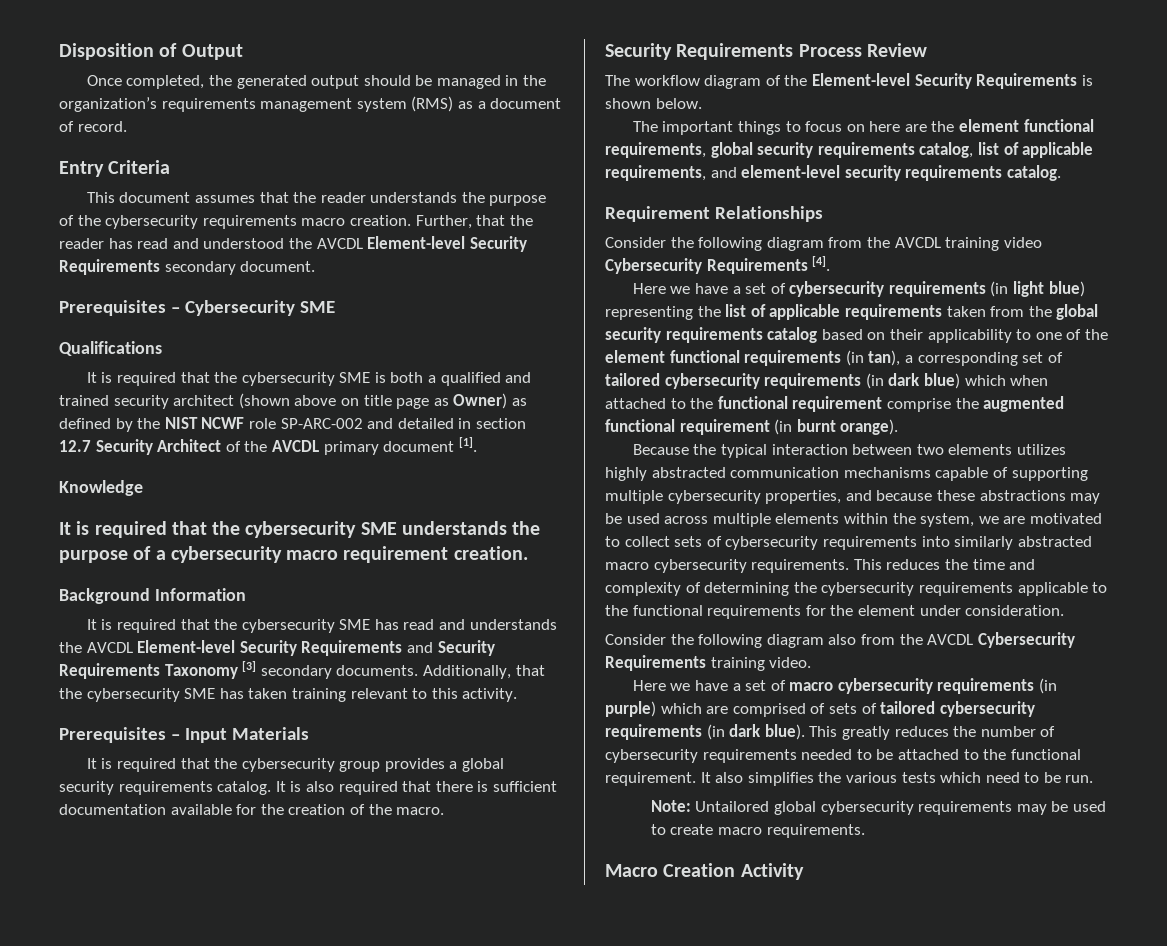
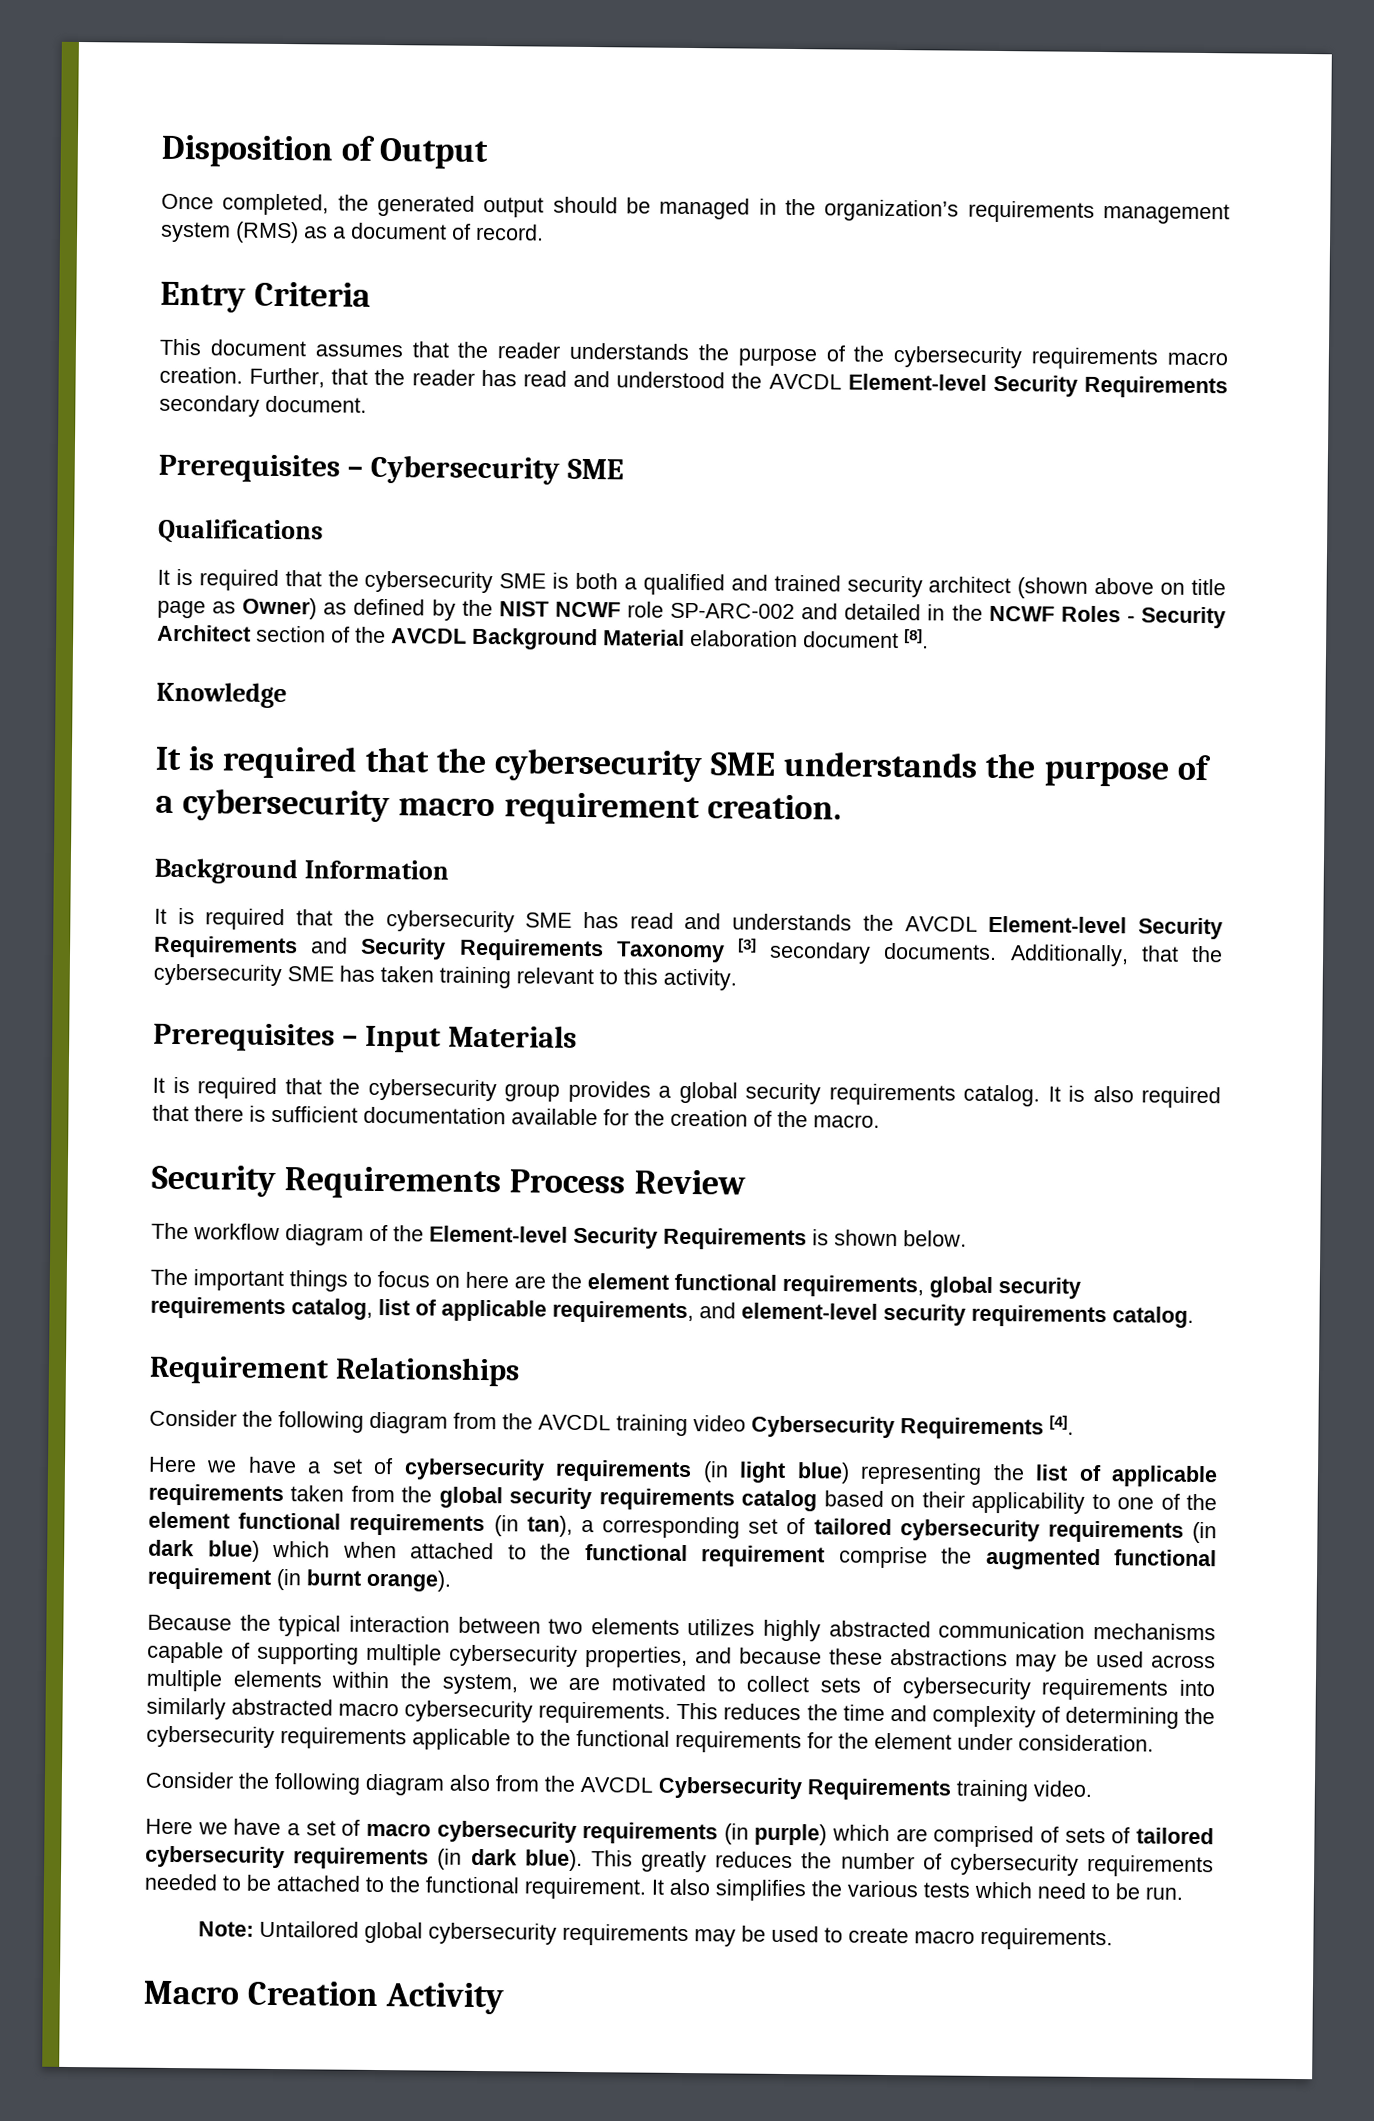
[475,418,526,429] [59,440,91,452] section 12.7 -> [951,604,1135,623] the NCWF Roles -
(222, 445) none -> [256,625,326,643] section
[323,437,477,455] primary document [1]. -> [472,627,929,651] Background Material elaboration document [8].

